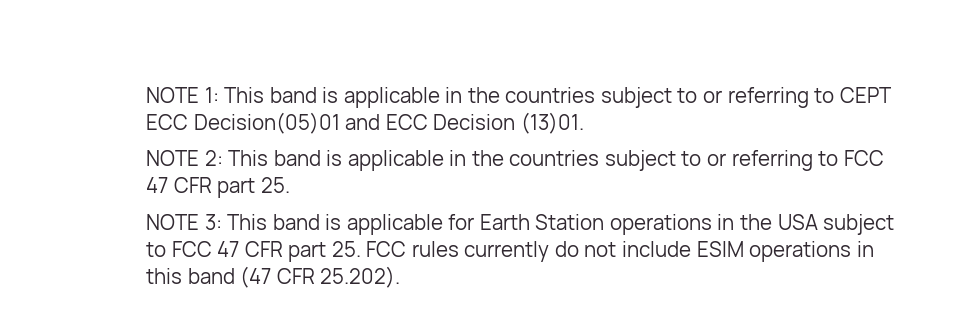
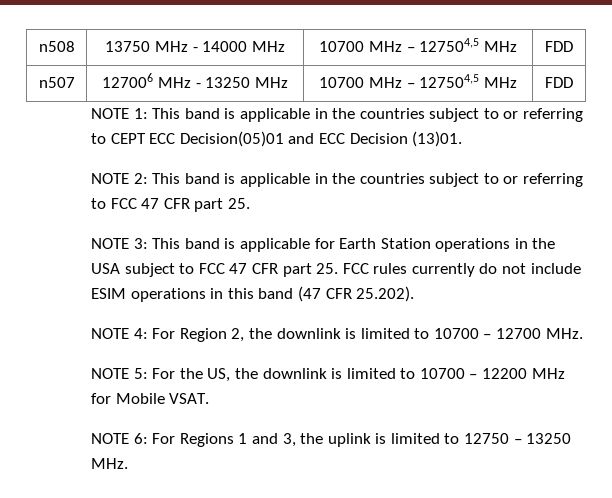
(146, 95) none -> [38,41,75,52] [105,41,285,52] [319,38,517,52] [545,41,573,52] [38,77,75,88] [102,73,288,88] [319,74,517,88] [545,77,573,88] n508 | 13750 MHz - 14000 MHz | 10700 MHz – 127504,5 MHz | FDD // n507 | 127006 MHz - 13250 MHz | 10700 MHz – 127504,5 MHz | FDD //
(401, 277) none -> [90,328,583,342] [90,368,565,382] [90,393,210,404] [90,433,572,447] [90,458,128,469] // NOTE 4: For Region 2, the downlink is limited to 10700 – 12700 MHz. // NOTE 5: For the US, the downlink is limited to 10700 – 12200 MHz for Mobile VSAT. // NOTE 6: For Regions 1 and 3, the uplink is limited to 12750 – 13250 MHz.

